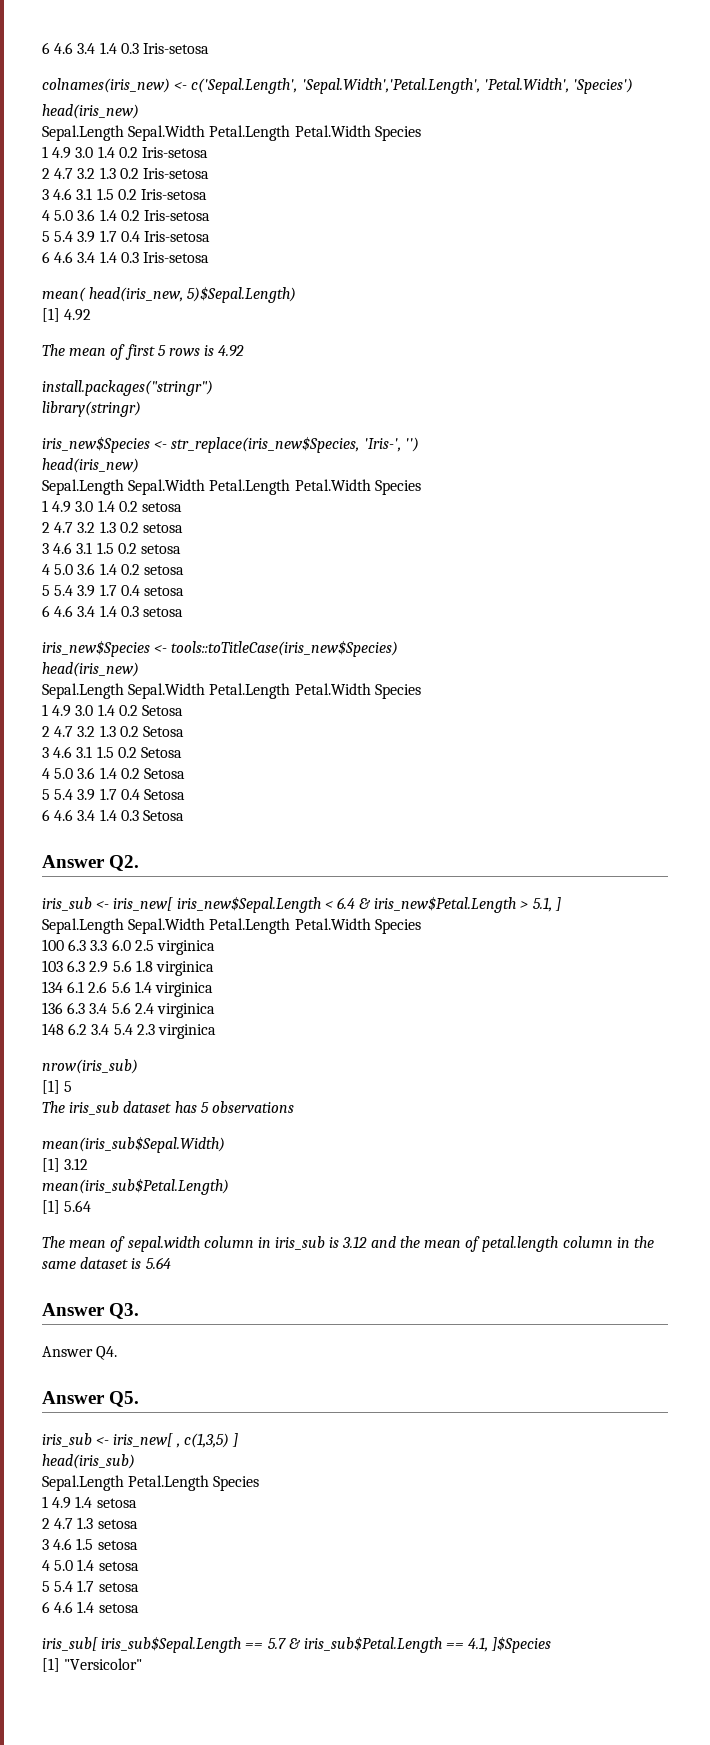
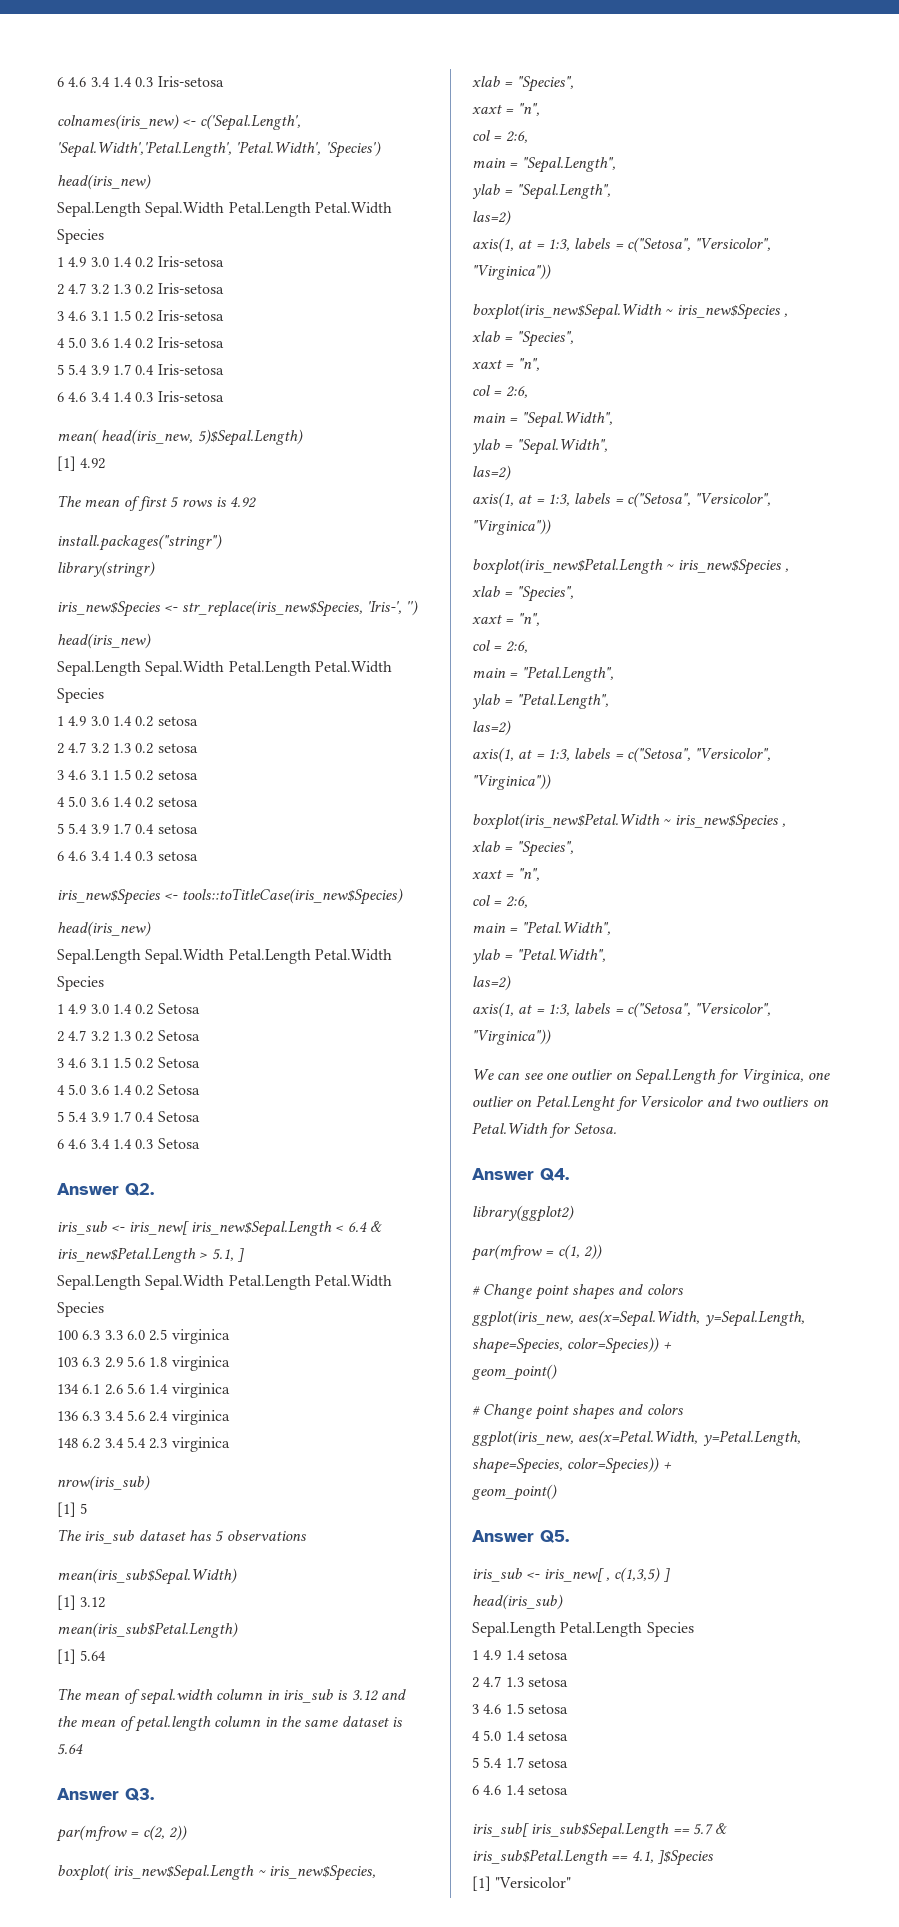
[42,1346,118,1360] Answer Q4. -> [56,1825,187,1842] [57,1864,376,1881] [472,76,574,92] [472,103,540,116] [472,130,528,143] [472,157,616,173] [472,184,611,200] [472,210,511,226] [472,237,772,253] [472,264,551,280] [472,303,788,320] [472,331,574,347] [472,358,540,371] [472,385,528,398] [472,412,613,428] [472,439,608,455] [472,465,511,481] [472,492,772,508] [472,519,551,535] [472,558,789,575] [472,586,574,602] [472,613,540,626] [472,640,528,653] [472,666,614,682] [472,693,609,709] [472,720,511,736] [472,747,772,763] [472,774,551,790] [472,813,786,830] [472,841,574,857] [472,868,540,881] [472,895,528,908] [472,921,611,935] [472,948,606,964] [472,975,511,991] [472,1002,772,1018] [472,1029,551,1045] [472,1069,830,1085] [472,1095,829,1111] [472,1122,617,1138] [472,1168,569,1181] [472,1205,574,1222] [471,1244,602,1261] [472,1284,684,1300] [472,1310,805,1327] [472,1337,672,1354] [472,1364,557,1381] [472,1404,684,1420] [472,1430,801,1447] [472,1457,672,1474] [472,1484,557,1501] par(mfrow = c(2, 2)) // boxplot( iris_new$Sepal.Length ~ iris_new$Species, // xlab = "Species", // xaxt = "n", // col = 2:6, // main = "Sepal.Length", // ylab = "Sepal.Length", // las=2) // axis(1, at = 1:3, labels = c("Setosa", "Versicolor", "Virginica")) // boxplot(iris_new$Sepal.Width ~ iris_new$Species , // xlab = "Species", // xaxt = "n", // col = 2:6, // main = "Sepal.Width", // ylab = "Sepal.Width", // las=2) // axis(1, at = 1:3, labels = c("Setosa", "Versicolor", "Virginica")) // boxplot(iris_new$Petal.Length ~ iris_new$Species , // xlab = "Species", // xaxt = "n", // col = 2:6, // main = "Petal.Length", // ylab = "Petal.Length", // las=2) // axis(1, at = 1:3, labels = c("Setosa", "Versicolor", "Virginica")) // boxplot(iris_new$Petal.Width ~ iris_new$Species , // xlab = "Species", // xaxt = "n", // col = 2:6, // main = "Petal.Width", // ylab = "Petal.Width", // las=2) // axis(1, at = 1:3, labels = c("Setosa", "Versicolor", "Virginica")) // We can see one outlier on Sepal.Length for Virginica, one outlier on Petal.Lenght for Versicolor and two outliers on Petal.Width for Setosa. // Answer Q4. // library(ggplot2) // par(mfrow = c(1, 2)) // # Change point shapes and colors // ggplot(iris_new, aes(x=Sepal.Width, y=Sepal.Length, shape=Species, color=Species)) + // geom_point() // # Change point shapes and colors // ggplot(iris_new, aes(x=Petal.Width, y=Petal.Length, shape=Species, color=Species)) + // geom_point()

